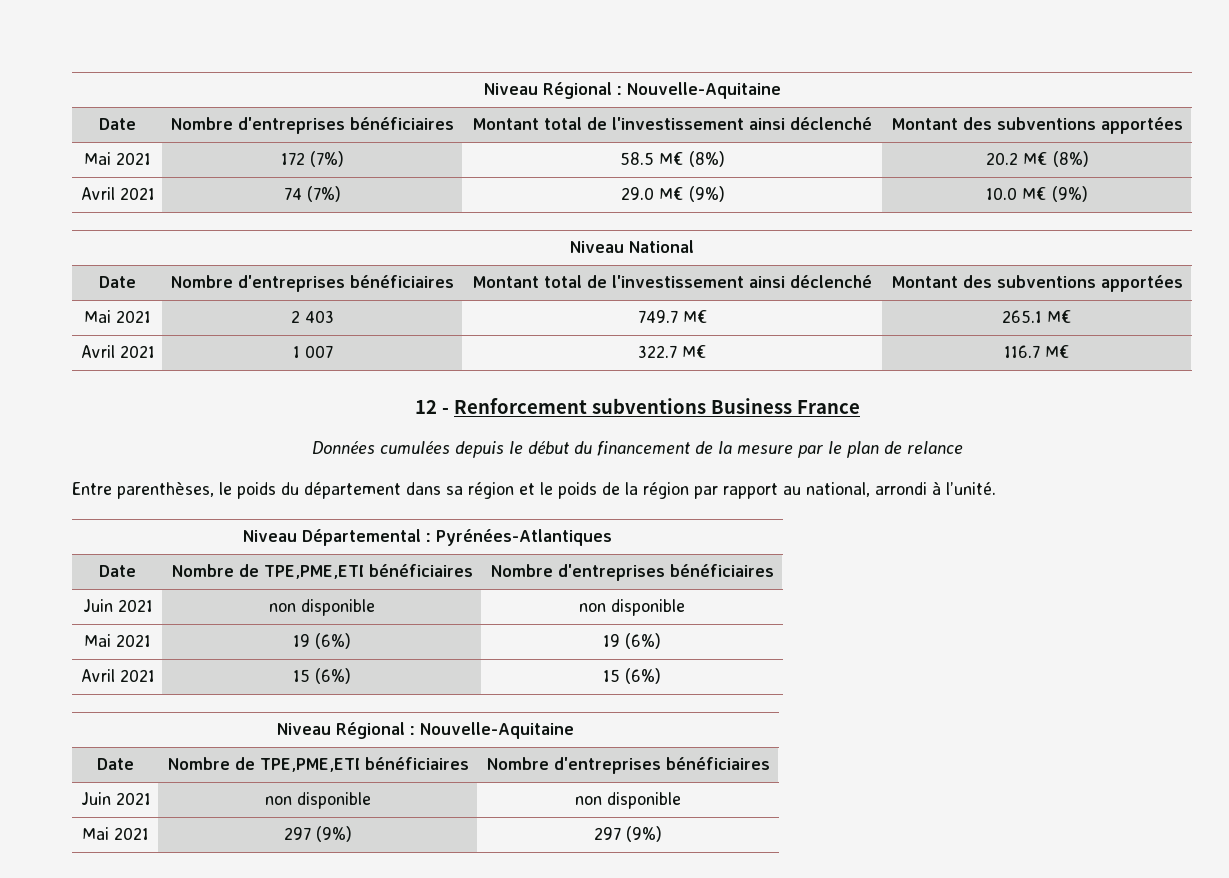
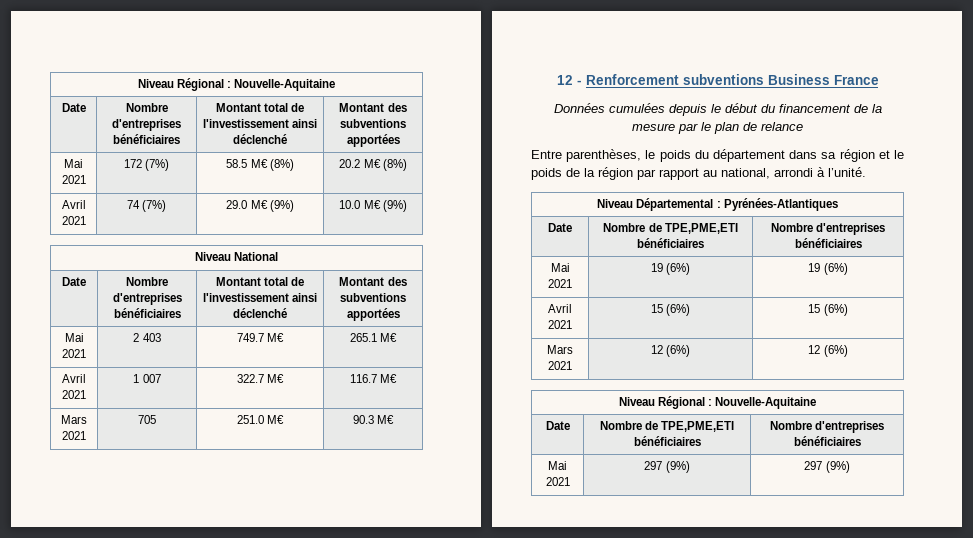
(1070, 351) none -> [61,415,87,424] [62,431,86,440] [138,415,156,424] [236,415,285,424] [352,415,395,424] // Mars 2021 | 705 | 251.0 M€ | 90.3 M€
[82,599,153,612] [269,599,375,616] [579,599,685,616] // Juin 2021 | non disponible | non disponible -> (862, 243) none
(661, 676) none -> [547,345,573,354] [548,361,572,370] [650,345,691,357] [808,345,848,357] // Mars 2021 | 12 (6%) | 12 (6%)
[80,792,151,805] [265,792,371,809] [575,792,681,809] // Juin 2021 | non disponible | non disponible -> (861, 441) none

